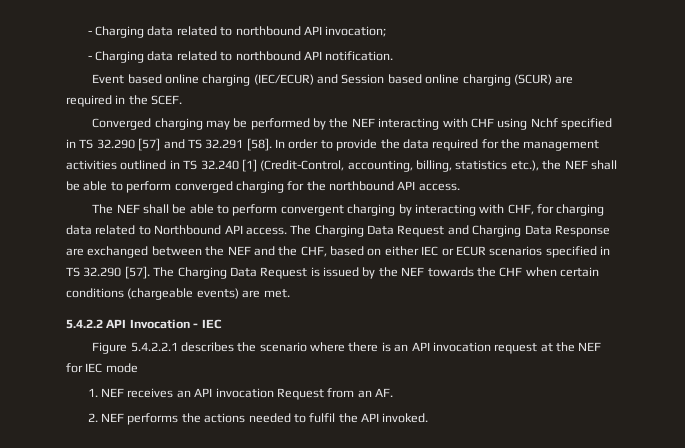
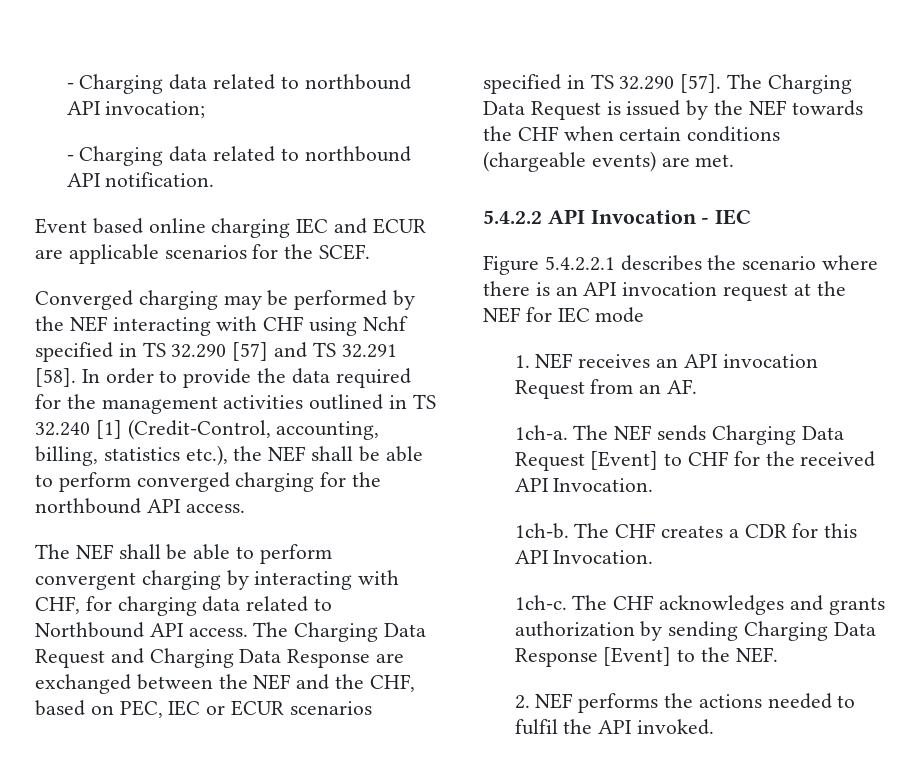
[253,74,574,86] [66,95,126,107] (IEC/ECUR) and Session based online charging (SCUR) are required in -> [296,218,426,234] [35,244,279,264] IEC and ECUR are applicable scenarios for
[384,246,419,256] either -> [119,700,163,718] PEC,
(394, 392) none -> [514,425,844,445] [514,451,876,471] [514,478,654,492] [514,523,858,539] [514,550,654,564] [514,595,885,615] [514,621,876,641] [514,647,778,667] // 1ch-a. The NEF sends Charging Data Request [Event] to CHF for the received API Invocation. // 1ch-b. The CHF creates a CDR for this API Invocation. // 1ch-c. The CHF acknowledges and grants authorization by sending Charging Data Response [Event] to the NEF.

